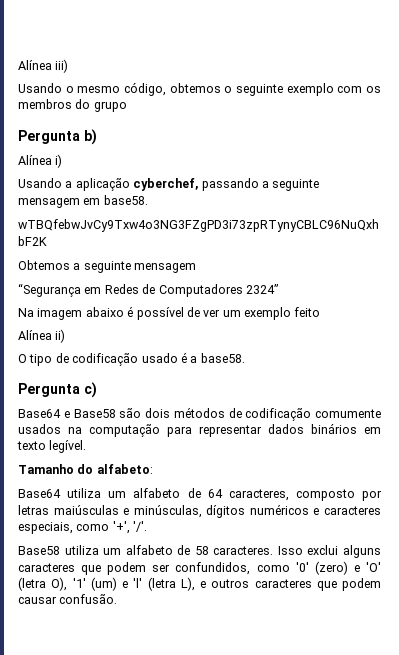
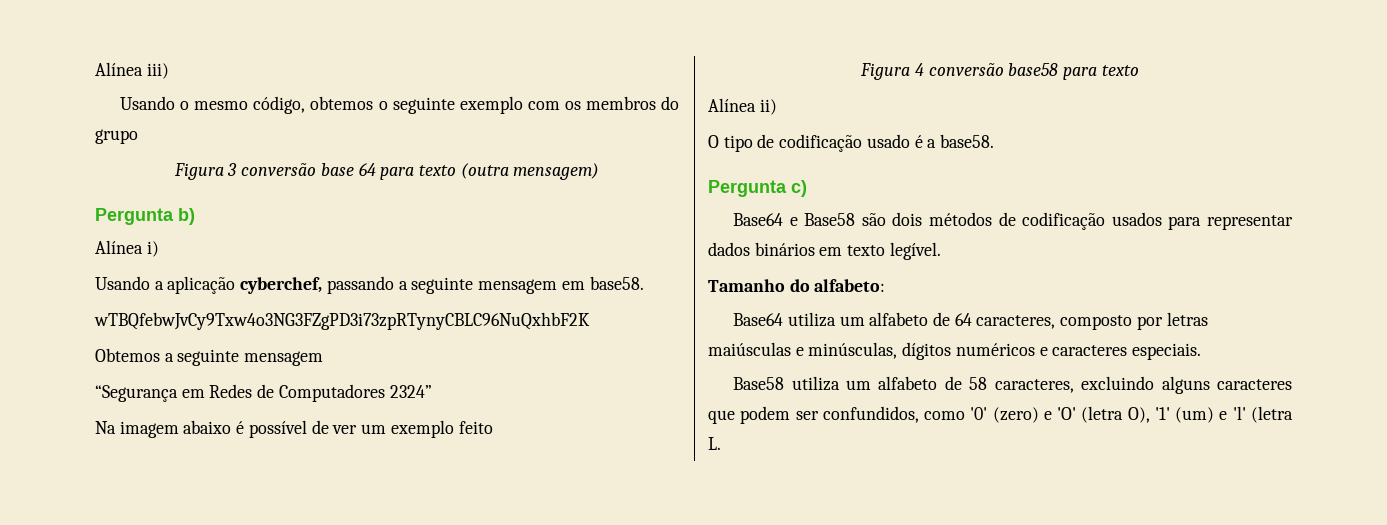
(127, 106) none -> [173,162,600,180] // Figura 3 conversão base 64 para texto (outra mensagem)
(321, 312) none -> [860,62,1139,80] // Figura 4 conversão base58 para texto
[315,409,381,418] [18,424,160,437] comumente usados na computação -> [1111,212,1162,226] usados
[18,521,148,534] especiais, como '+', '/'. -> [1132,343,1202,360] especiais.
[213,545,339,555] caracteres. Isso exclui -> [994,376,1155,393] caracteres, excluindo
[180,577,381,591] [18,594,118,604] L), e outros caracteres que podem causar confusão. -> [708,437,721,450] L.

